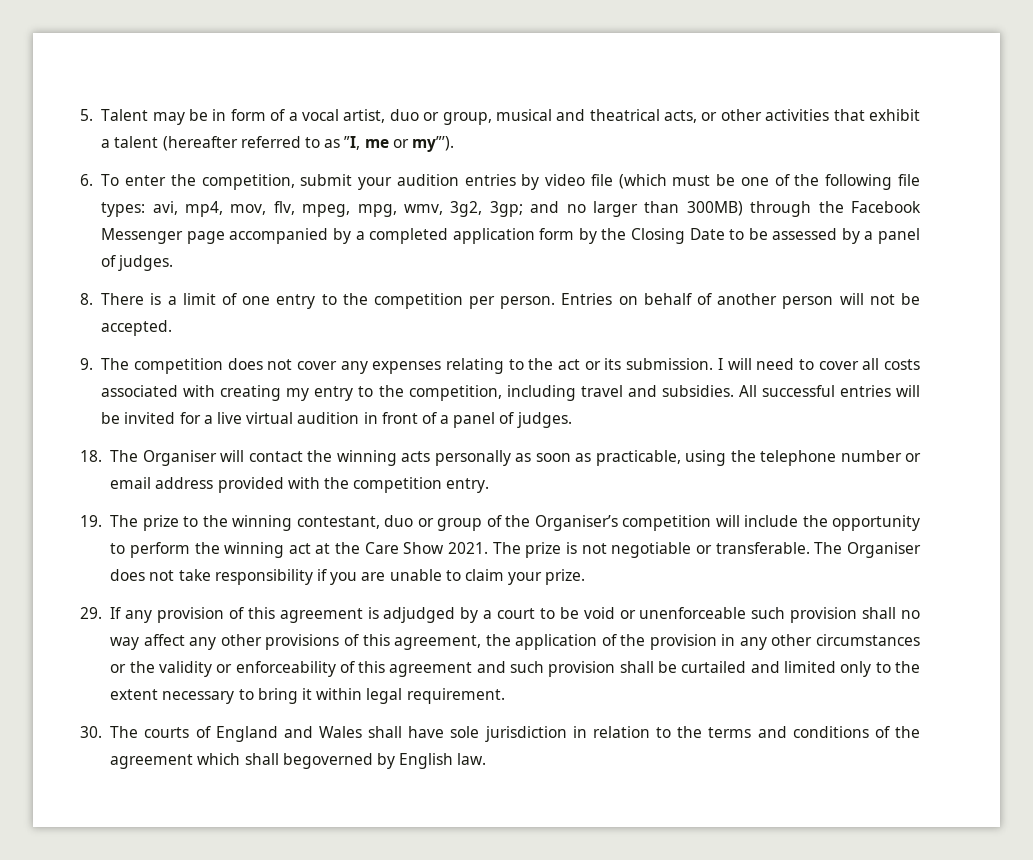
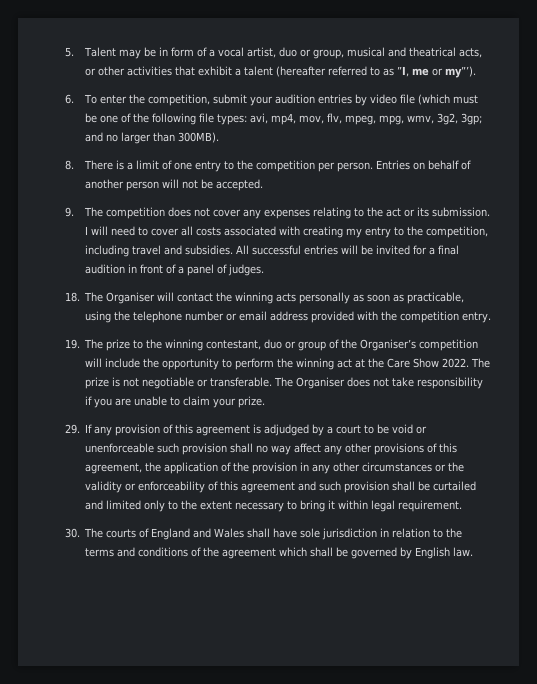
[686,201,922,217] [101,228,920,244] [101,255,174,271] 300MB) through the Facebook Messenger page accompanied by a completed application form by the Closing Date to be assessed by a panel of judges. -> [177,132,219,143] 300MB).
[216,412,294,424] live virtual -> [437,245,459,255] final
[448,542,489,554] 2021. -> [442,358,470,368] 2022.
[282,753,373,769] begoverned -> [336,547,398,559] be governed

